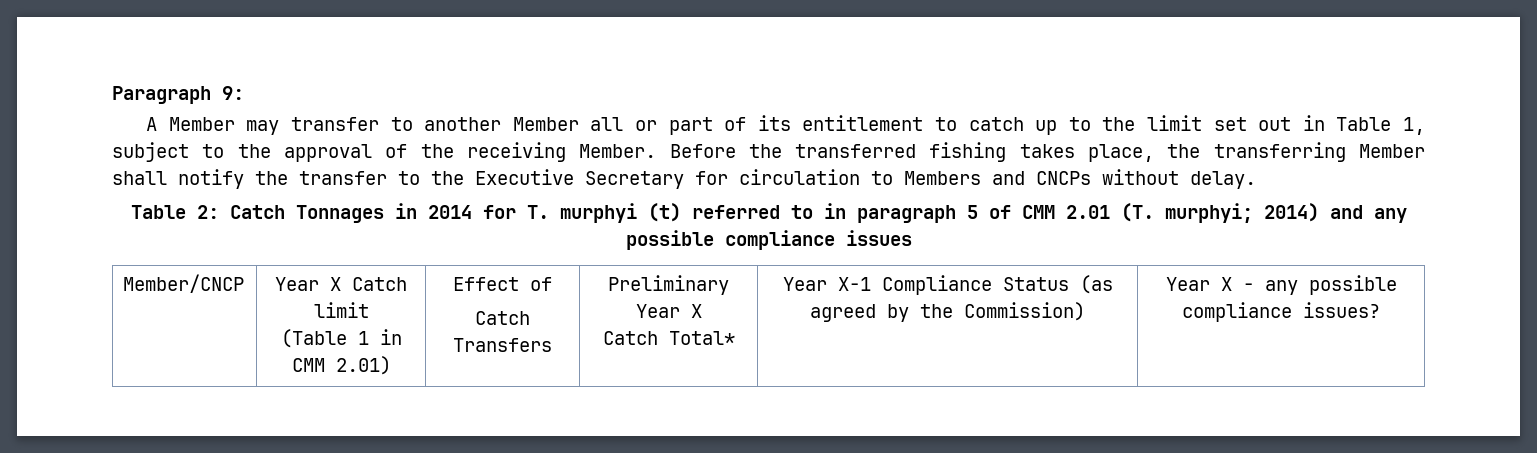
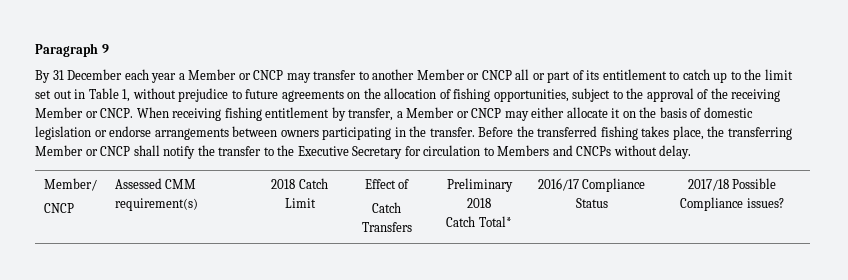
[222,86,244,100] [146,117,235,131] 9: // A Member -> [101,44,109,54] [35,69,284,83] 9 // By 31 December each year a Member or CNCP
(579, 124) none -> [467,70,512,80] or CNCP
(1426, 126) none -> [132,88,569,102] without prejudice to future agreements on the allocation of fishing opportunities,
[579,144,657,158] Member. -> [35,107,753,121] [35,126,475,140] Member or CNCP. When receiving fishing entitlement by transfer, a Member or CNCP may either allocate it on the basis of domestic legislation or endorse arrangements between owners participating in the transfer.
(1425, 151) none -> [85,146,131,156] or CNCP
[130,203,1407,223] [625,230,912,250] [123,274,245,293] [275,277,407,291] [313,302,369,318] [280,329,402,348] [291,356,391,375] // Table 2: Catch Tonnages in 2014 for T. murphyi (t) referred to in paragraph 5 of CMM 2.01 (T. murphyi; 2014) and any possible compliance issues // Member/CNCP | Year X Catch limit // (Table 1 in CMM 2.01) -> [43,178,97,191] [43,203,74,213] [114,178,197,189] [114,198,198,211] [271,178,328,189] [284,198,316,208] // Member/ // CNCP | Assessed CMM requirement(s) | 2018 Catch Limit
[635,304,702,318] Year X -> [467,198,491,208] 2018
[782,277,871,291] Year X-1 -> [537,178,579,191] 2016/17
[1079,275,1113,294] [810,302,1085,322] [1165,275,1397,295] [1182,302,1292,322] (as agreed by the Commission) | Year X - any possible compliance -> [687,178,777,191] [680,197,744,211] | 2017/18 Possible Compliance

